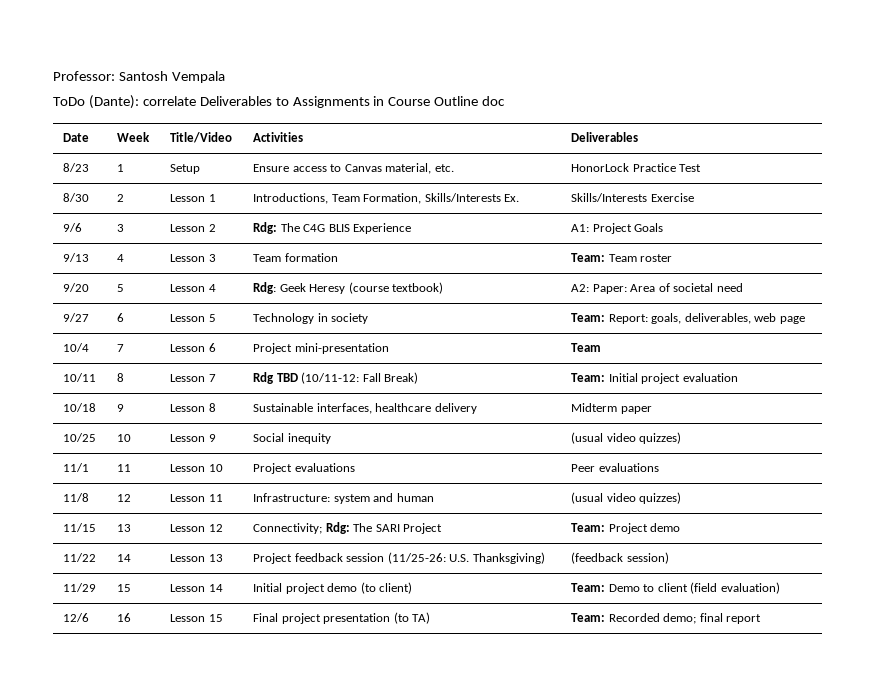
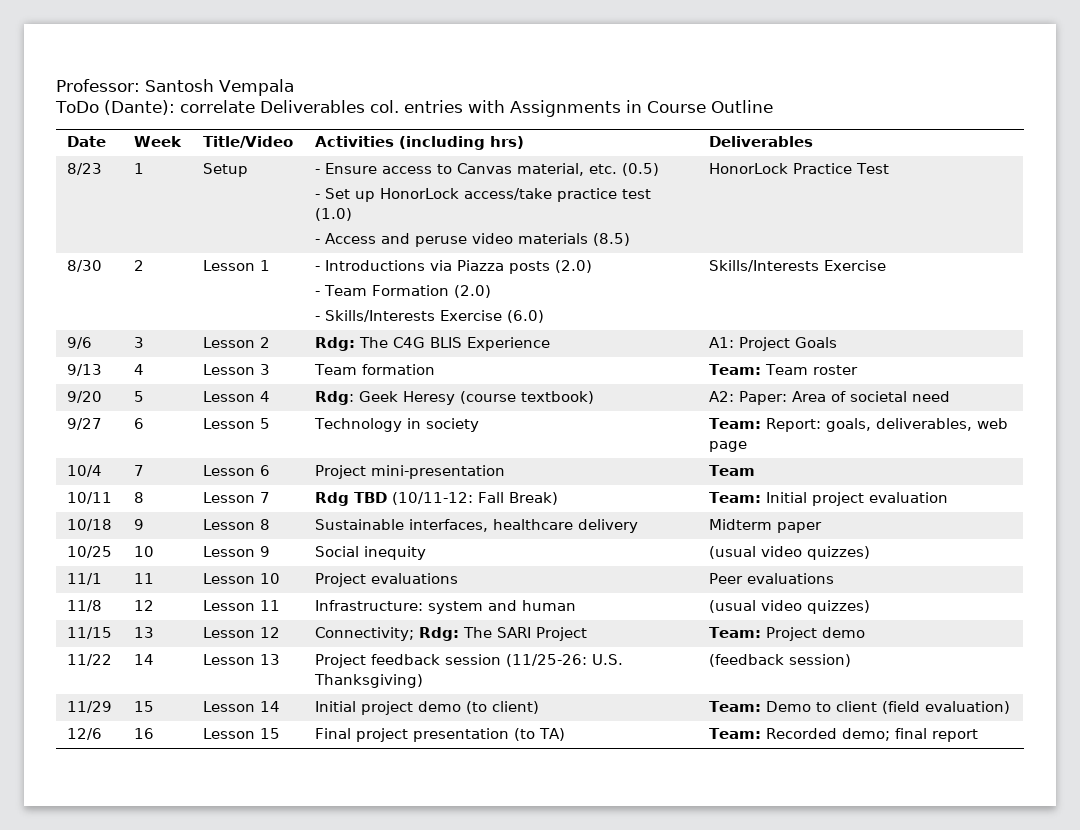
[275,97,289,106] to -> [369,100,505,113] col. entries with
[482,96,506,106] doc -> (773, 106) none
(304, 137) none -> [398,136,524,150] (including hrs)
(201, 169) none -> [314,169,320,174] -
(454, 168) none -> [621,163,659,176] [314,188,651,202] [314,208,352,221] [314,233,630,247] (0.5) // - Set up HonorLock access/take practice test (1.0) // - Access and peruse video materials (8.5)
[253,193,520,204] Introductions, Team Formation, Skills/Interests Ex. -> [314,260,592,274] [314,285,491,298] [314,310,544,323] - Introductions via Piazza posts (2.0) // - Team Formation (2.0) // - Skills/Interests Exercise (6.0)

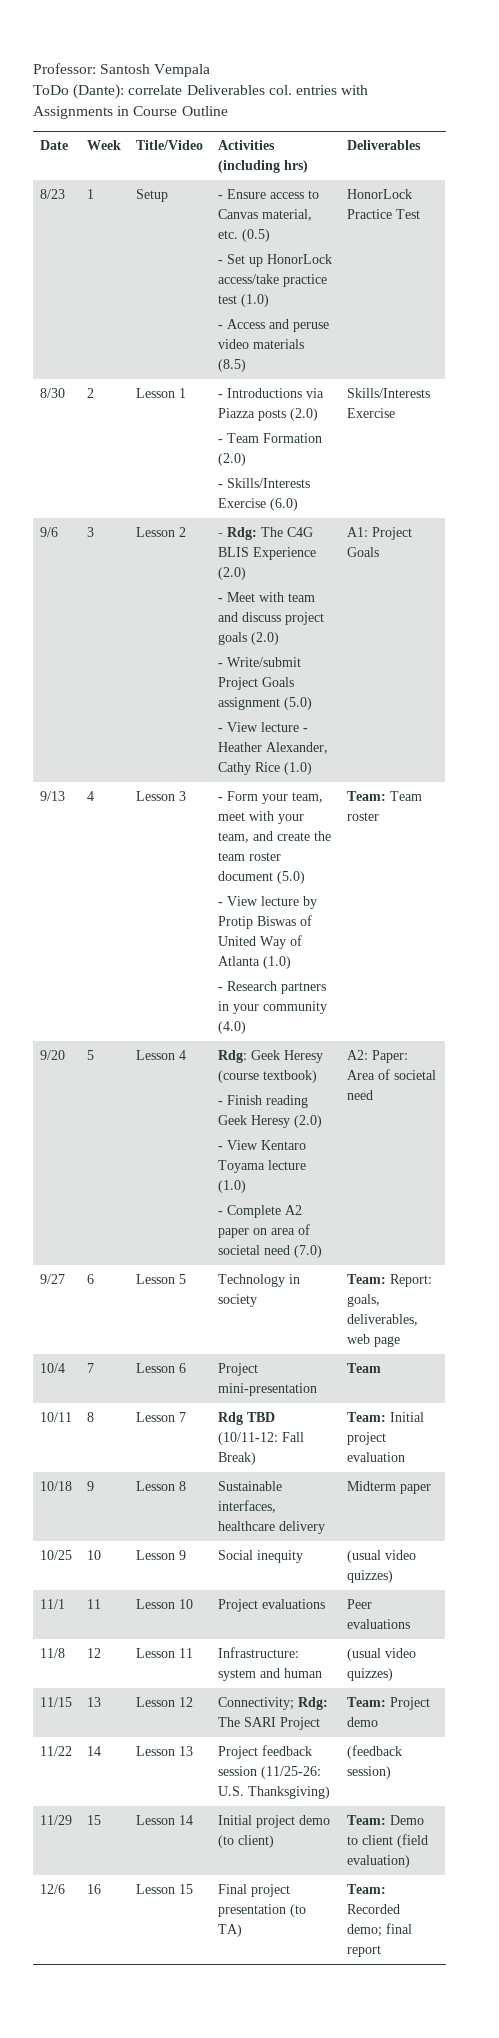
(270, 342) none -> [218,533,224,537] -
(550, 344) none -> [218,567,247,580] [218,592,316,602] [218,612,325,625] [218,632,280,645] [218,657,302,667] [218,677,295,690] [218,697,313,710] [218,722,309,732] [218,742,329,754] [218,762,313,775] (2.0) // - Meet with team and discuss project goals (2.0) // - Write/submit Project Goals assignment (5.0) // - View lecture - Heather Alexander, Cathy Rice (1.0)
[313,364,435,375] Team formation -> [218,791,324,804] [218,811,305,824] [218,831,332,843] [218,852,282,861] [218,871,306,884] [218,896,318,909] [218,915,313,929] [218,935,303,949] [218,956,292,969] [218,981,327,994] [218,1001,328,1014] [218,1021,247,1034] - Form your team, meet with your team, and create the team roster document (5.0) // - View lecture by Protip Biswas of United Way of Atlanta (1.0) // - Research partners in your community (4.0)
(594, 397) none -> [218,1095,309,1108] [218,1115,323,1128] [218,1140,307,1150] [218,1160,307,1173] [218,1180,247,1193] [218,1205,303,1218] [218,1224,311,1238] [218,1245,323,1258] // - Finish reading Geek Heresy (2.0) // - View Kentaro Toyama lecture (1.0) // - Complete A2 paper on area of societal need (7.0)

